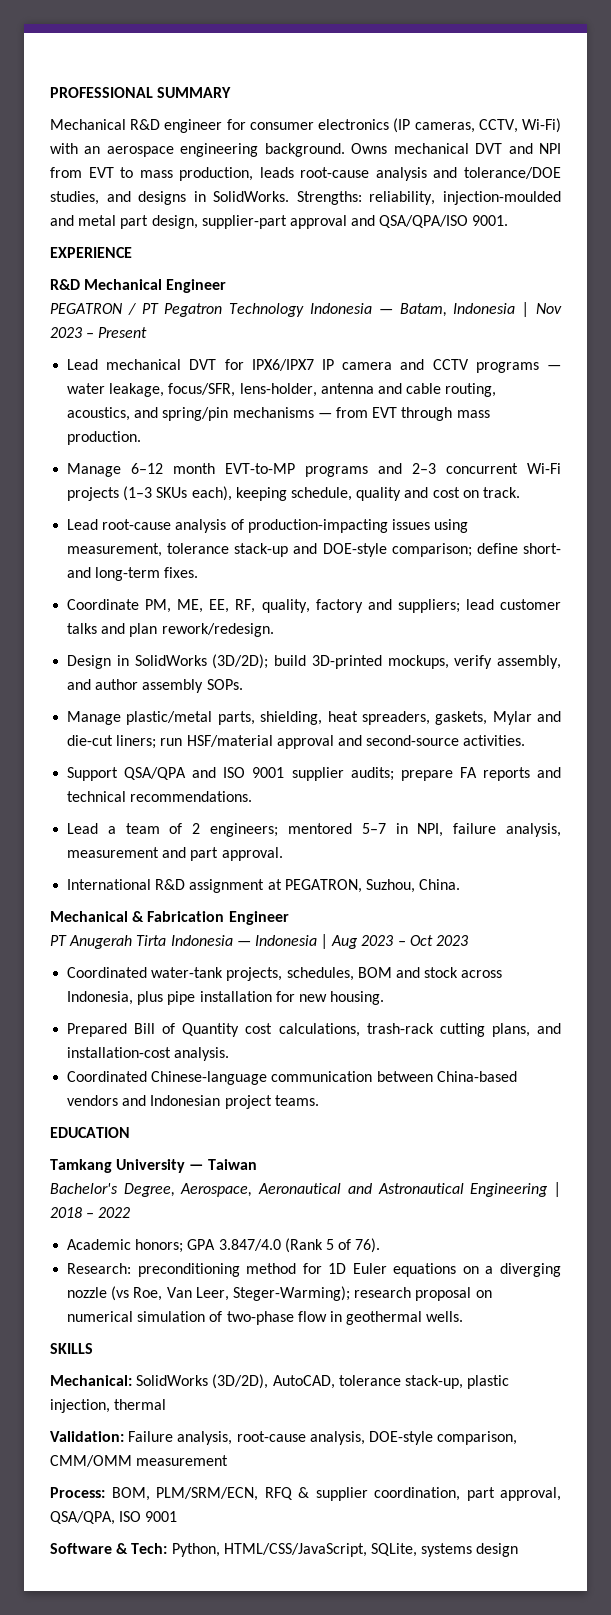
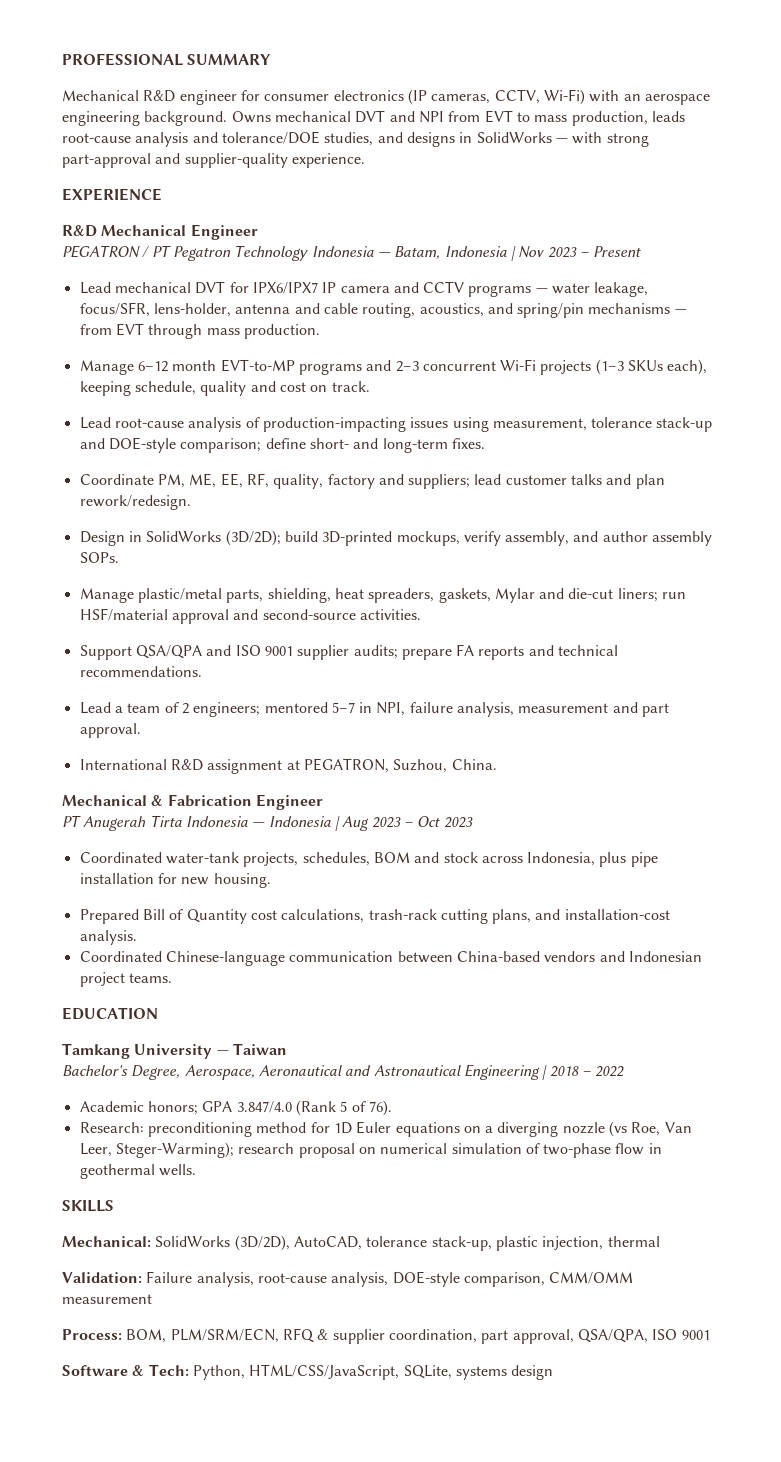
[213,191,561,205] [50,215,509,229] SolidWorks. Strengths: reliability, injection-moulded and metal part design, supplier-part approval and QSA/QPA/ISO 9001. -> [476,132,649,147] [62,153,365,168] SolidWorks — with strong part-approval and supplier-quality experience.

